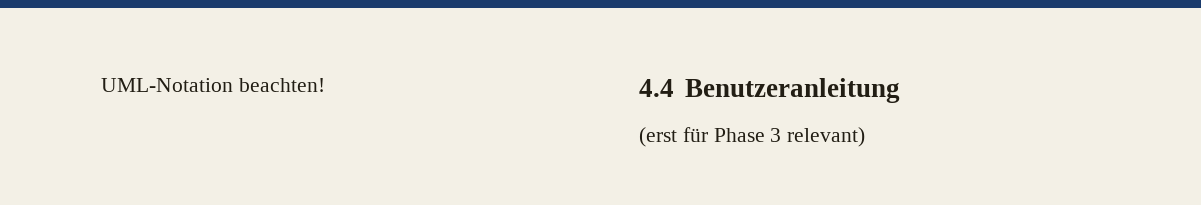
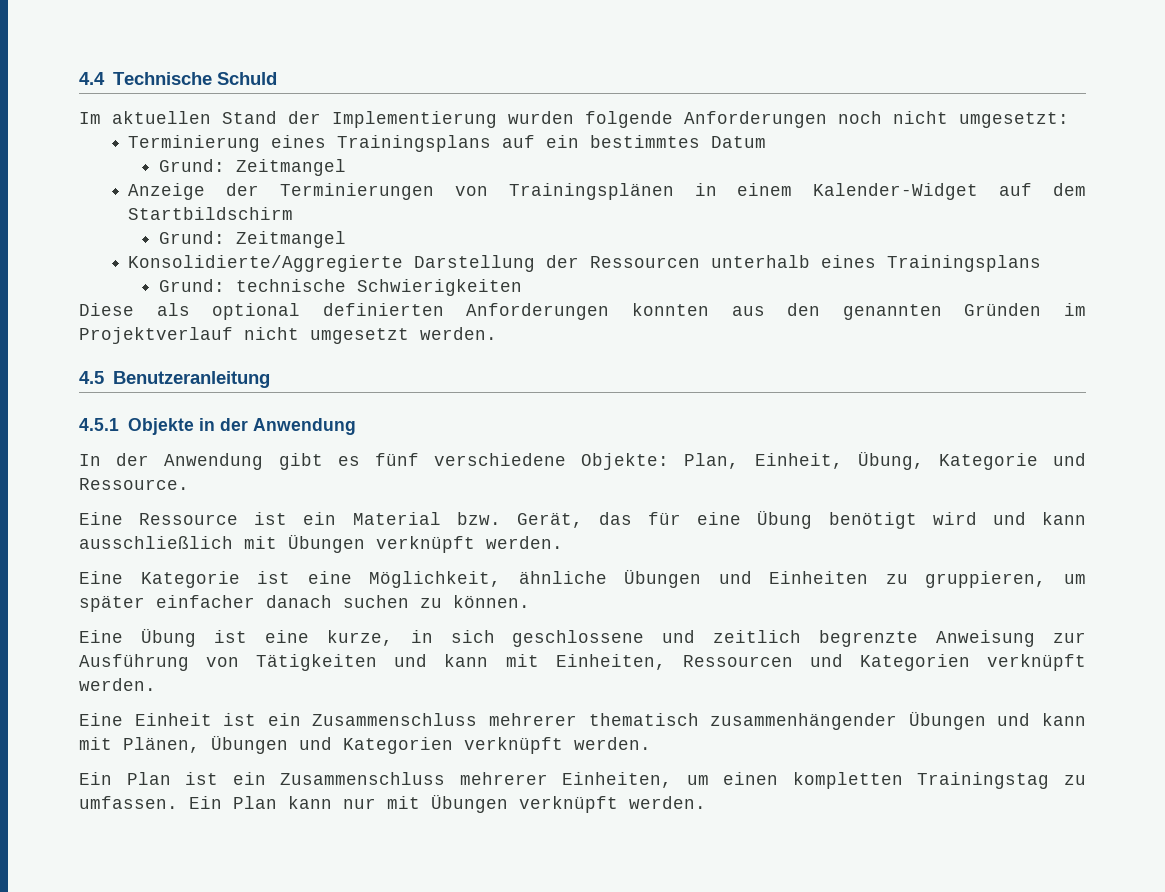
[101,78,325,92] [639,78,900,103] [639,127,866,147] UML-Notation beachten! // 4.4 Benutzeranleitung // (erst für Phase 3 relevant) -> [79,72,277,85] [79,111,1069,128] [128,135,767,152] [158,159,346,176] [128,183,1087,200] [128,207,294,220] [158,231,346,248] [128,255,1042,272] [158,279,522,296] [79,303,1086,320] [79,327,497,344] [79,371,270,388] [79,418,356,435] [79,451,1086,470] [79,478,189,490] [79,510,1086,529] [79,534,563,553] [79,569,1086,588] [79,595,530,612] [79,628,1086,647] [79,654,1087,671] [79,678,156,691] [79,711,1086,730] [79,735,651,754] [79,772,1086,789] [79,794,706,813] 4.4 Technische Schuld // Im aktuellen Stand der Implementierung wurden folgende Anforderungen noch nicht umgesetzt: // Terminierung eines Trainingsplans auf ein bestimmtes Datum // Grund: Zeitmangel // Anzeige der Terminierungen von Trainingsplänen in einem Kalender-Widget auf dem Startbildschirm // Grund: Zeitmangel // Konsolidierte/Aggregierte Darstellung der Ressourcen unterhalb eines Trainingsplans // Grund: technische Schwierigkeiten // Diese als optional definierten Anforderungen konnten aus den genannten Gründen im Projektverlauf nicht umgesetzt werden. // 4.5 Benutzeranleitung // 4.5.1 Objekte in der Anwendung // In der Anwendung gibt es fünf verschiedene Objekte: Plan, Einheit, Übung, Kategorie und Ressource. // Eine Ressource ist ein Material bzw. Gerät, das für eine Übung benötigt wird und kann ausschließlich mit Übungen verknüpft werden. // Eine Kategorie ist eine Möglichkeit, ähnliche Übungen und Einheiten zu gruppieren, um später einfacher danach suchen zu können. // Eine Übung ist eine kurze, in sich geschlossene und zeitlich begrenzte Anweisung zur Ausführung von Tätigkeiten und kann mit Einheiten, Ressourcen und Kategorien verknüpft werden. // Eine Einheit ist ein Zusammenschluss mehrerer thematisch zusammenhängender Übungen und kann mit Plänen, Übungen und Kategorien verknüpft werden. // Ein Plan ist ein Zusammenschluss mehrerer Einheiten, um einen kompletten Trainingstag zu umfassen. Ein Plan kann nur mit Übungen verknüpft werden.

